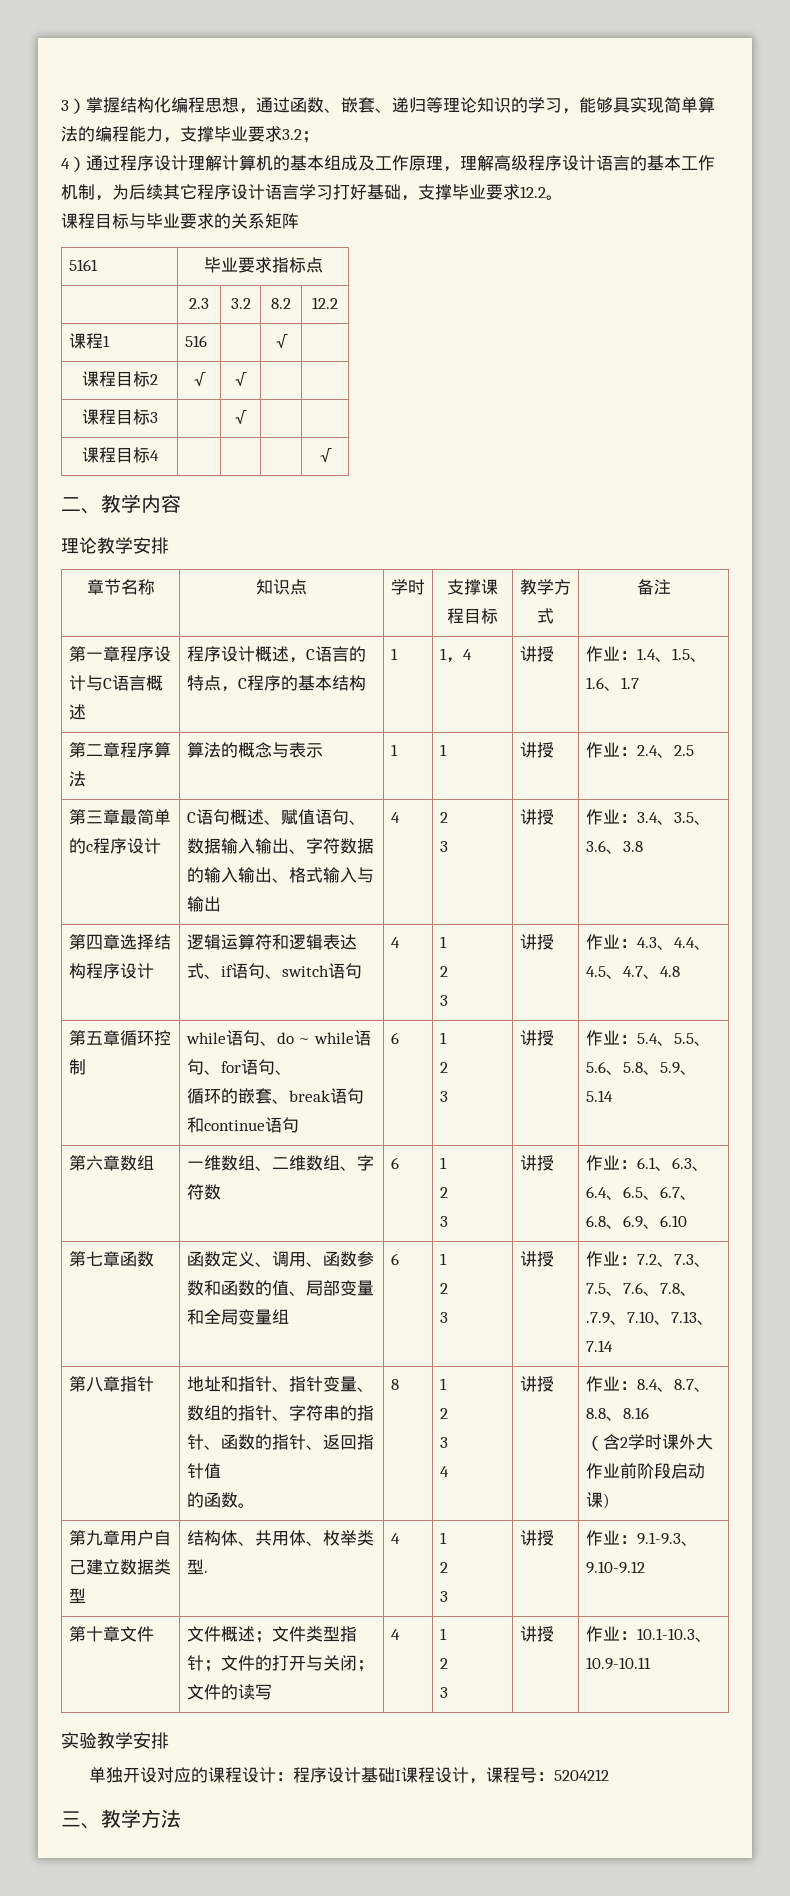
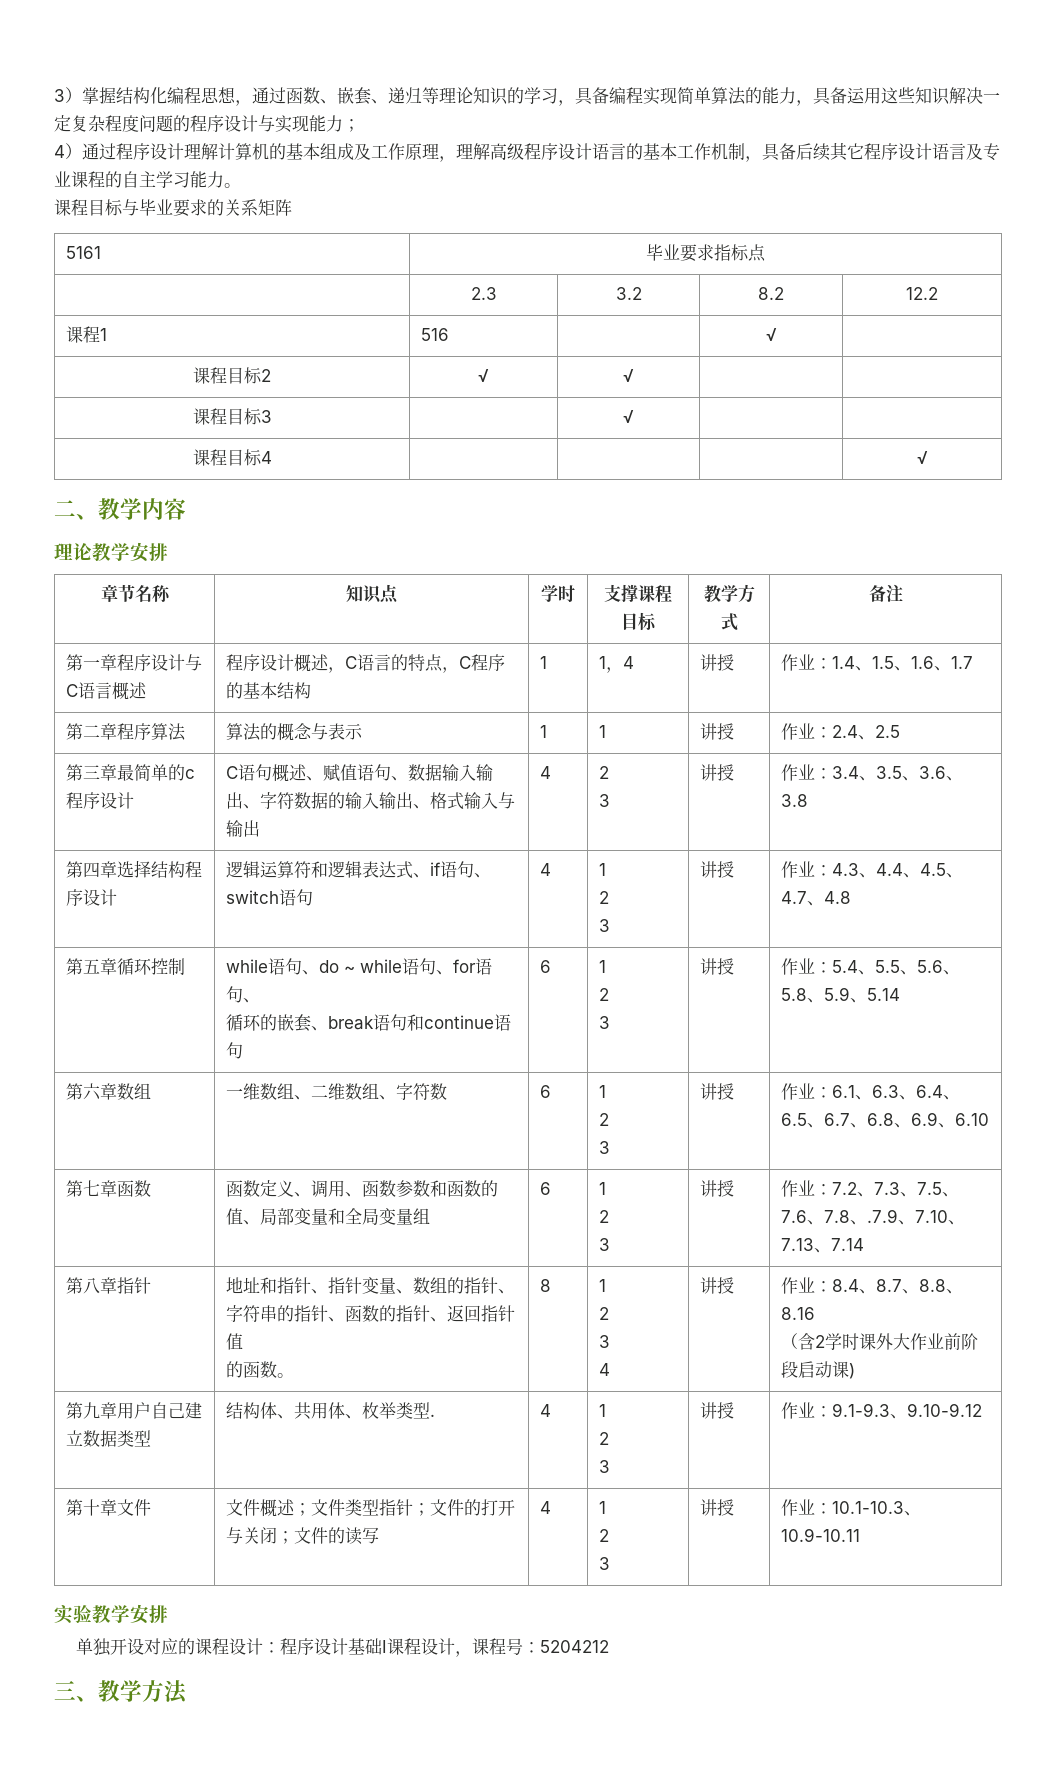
[579,97,630,113] 能够具 -> [575,87,643,105] 具备编程
[95,126,302,143] 编程能力，支撑毕业要求3.2 -> [762,87,1000,106] [54,115,343,133] 能力，具备运用这些知识解决一定复杂程度问题的程序设计与实现能力
[112,184,129,200] 为 -> [762,143,796,161] 具备
[299,184,546,201] 学习打好基础，支撑毕业要求12.2 -> [966,143,1000,161] [54,171,224,188] 及专业课程的自主学习能力

